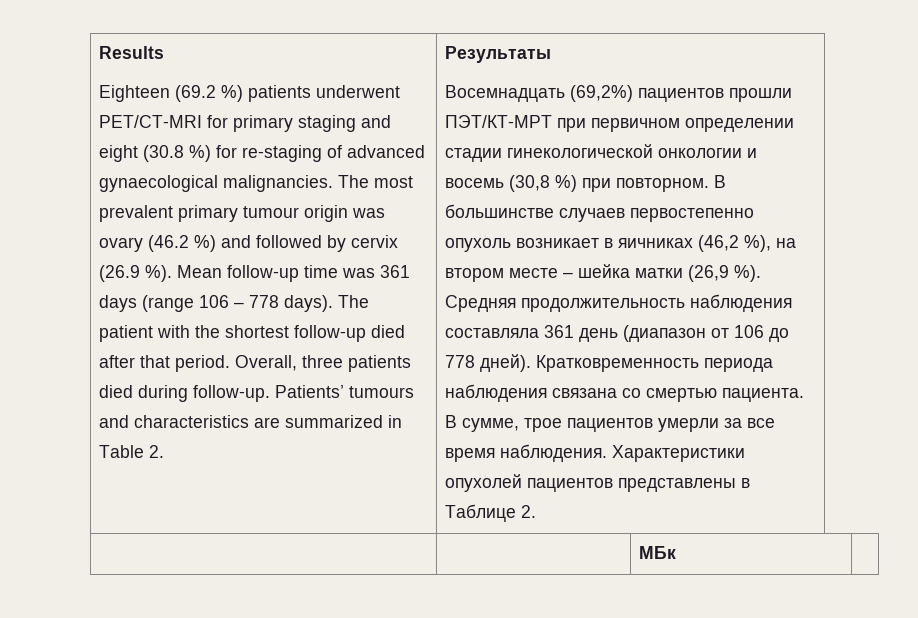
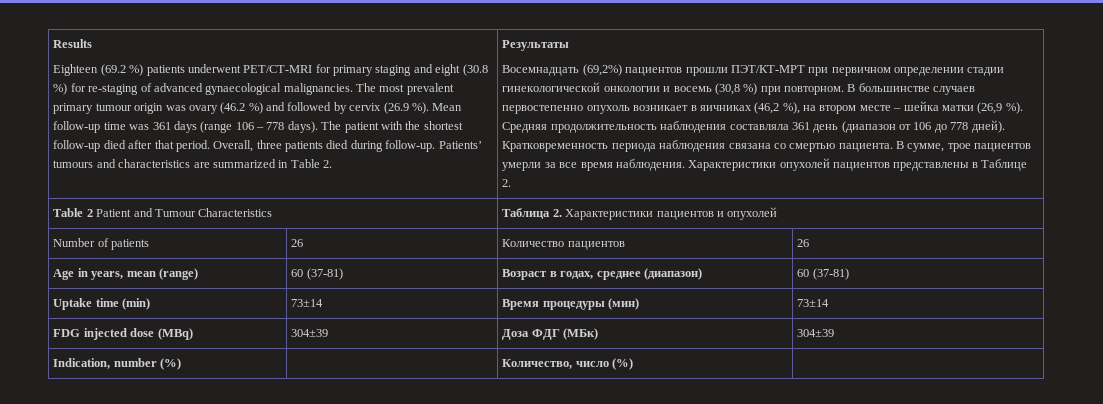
[639,546,677,559] | | МБк -> [53,208,273,217] [502,207,778,220] [53,238,150,250] [291,239,304,247] [502,239,625,250] [797,239,810,247] [53,268,198,280] [291,268,343,280] [502,268,702,280] [797,268,849,280] [53,298,151,310] [291,299,324,307] [502,298,640,310] [797,299,830,307] [53,328,193,340] [291,329,329,337] [502,328,599,340] [797,329,835,337] [53,358,182,370] [502,358,634,370] Table 2 Patient and Tumour Characteristics | Таблица 2. Характеристики пациентов и опухолей // Number of patients | 26 | Количество пациентов | 26 // Age in years, mean (range) | 60 (37-81) | Возраст в годах, среднее (диапазон) | 60 (37-81) // Uptake time (min) | 73±14 | Время процедуры (мин) | 73±14 // FDG injected dose (MBq) | 304±39 | Доза ФДГ (МБк) | 304±39 // Indication, number (%) | | Количество, число (%)

